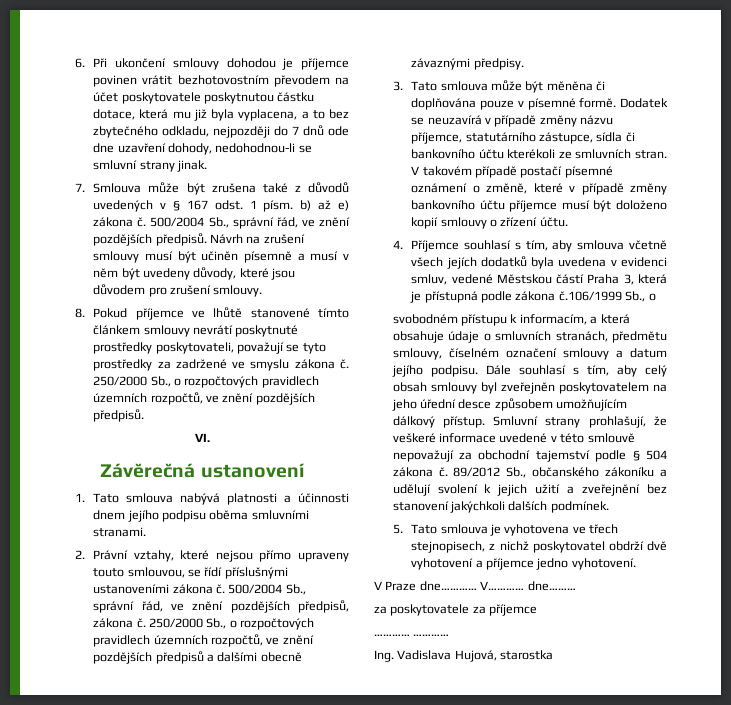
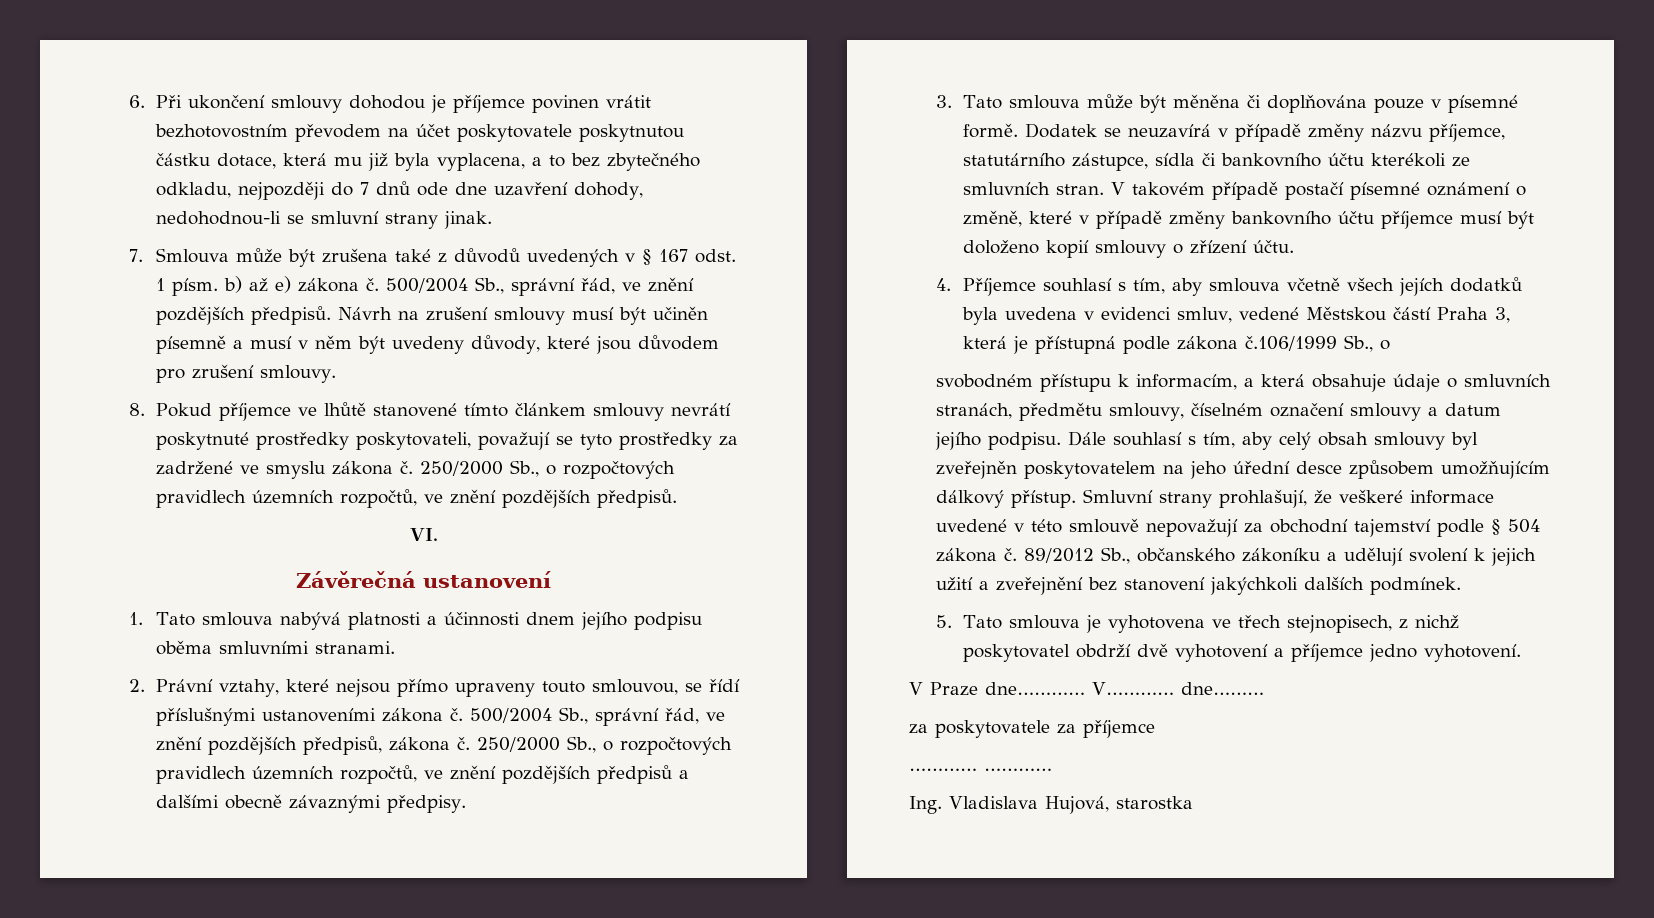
[397,650,452,660] Vadislava -> [949,796,1038,809] Vladislava

